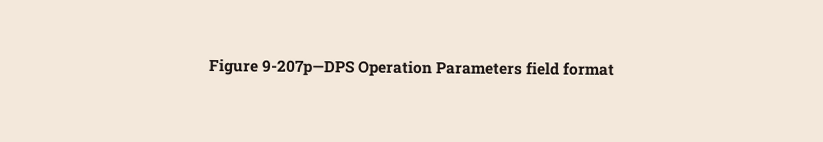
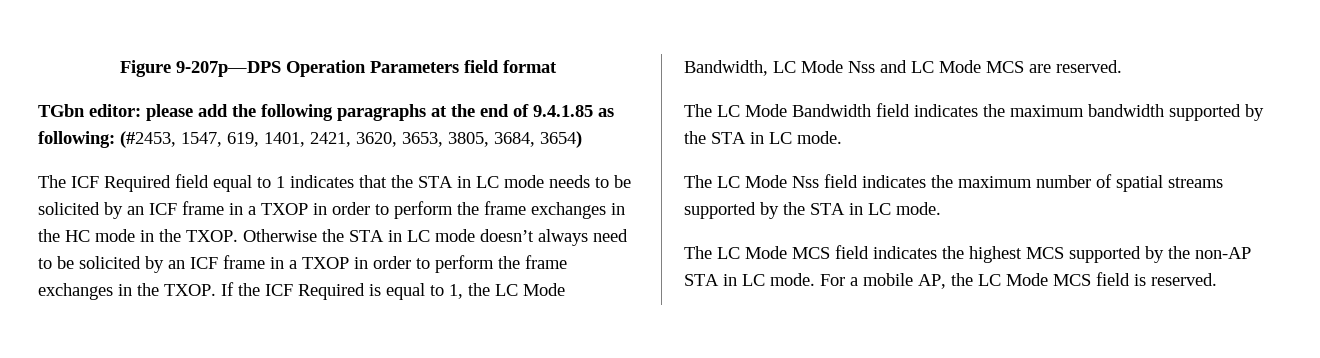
(616, 69) none -> [38,104,614,121] [38,131,582,148] [38,174,631,192] [38,201,625,219] [38,229,628,246] [38,255,567,273] [38,282,565,300] [684,60,1122,76] [684,103,1264,121] [684,131,842,144] [684,174,1223,192] [684,202,941,219] [684,245,1251,263] [684,272,1217,289] // TGbn editor: please add the following paragraphs at the end of 9.4.1.85 as following: (#2453, 1547, 619, 1401, 2421, 3620, 3653, 3805, 3684, 3654) // The ICF Required field equal to 1 indicates that the STA in LC mode needs to be solicited by an ICF frame in a TXOP in order to perform the frame exchanges in the HC mode in the TXOP. Otherwise the STA in LC mode doesn’t always need to be solicited by an ICF frame in a TXOP in order to perform the frame exchanges in the TXOP. If the ICF Required is equal to 1, the LC Mode Bandwidth, LC Mode Nss and LC Mode MCS are reserved. // The LC Mode Bandwidth field indicates the maximum bandwidth supported by the STA in LC mode. // The LC Mode Nss field indicates the maximum number of spatial streams supported by the STA in LC mode. // The LC Mode MCS field indicates the highest MCS supported by the non-AP STA in LC mode. For a mobile AP, the LC Mode MCS field is reserved.

